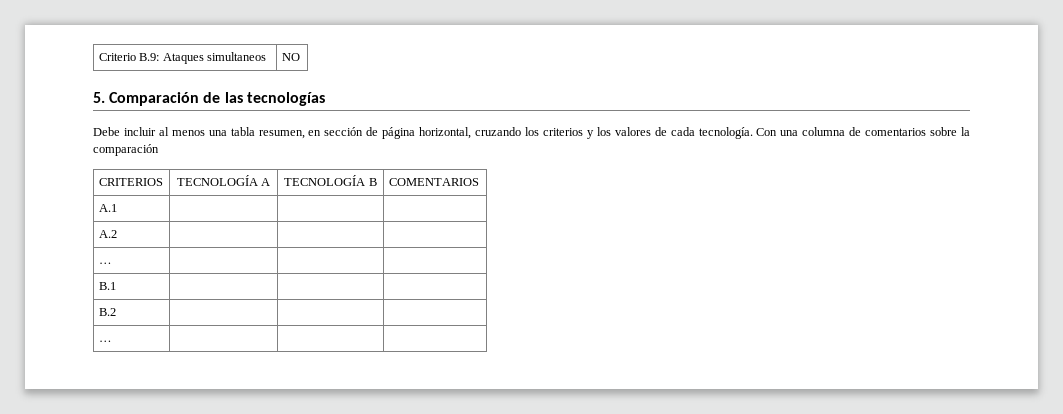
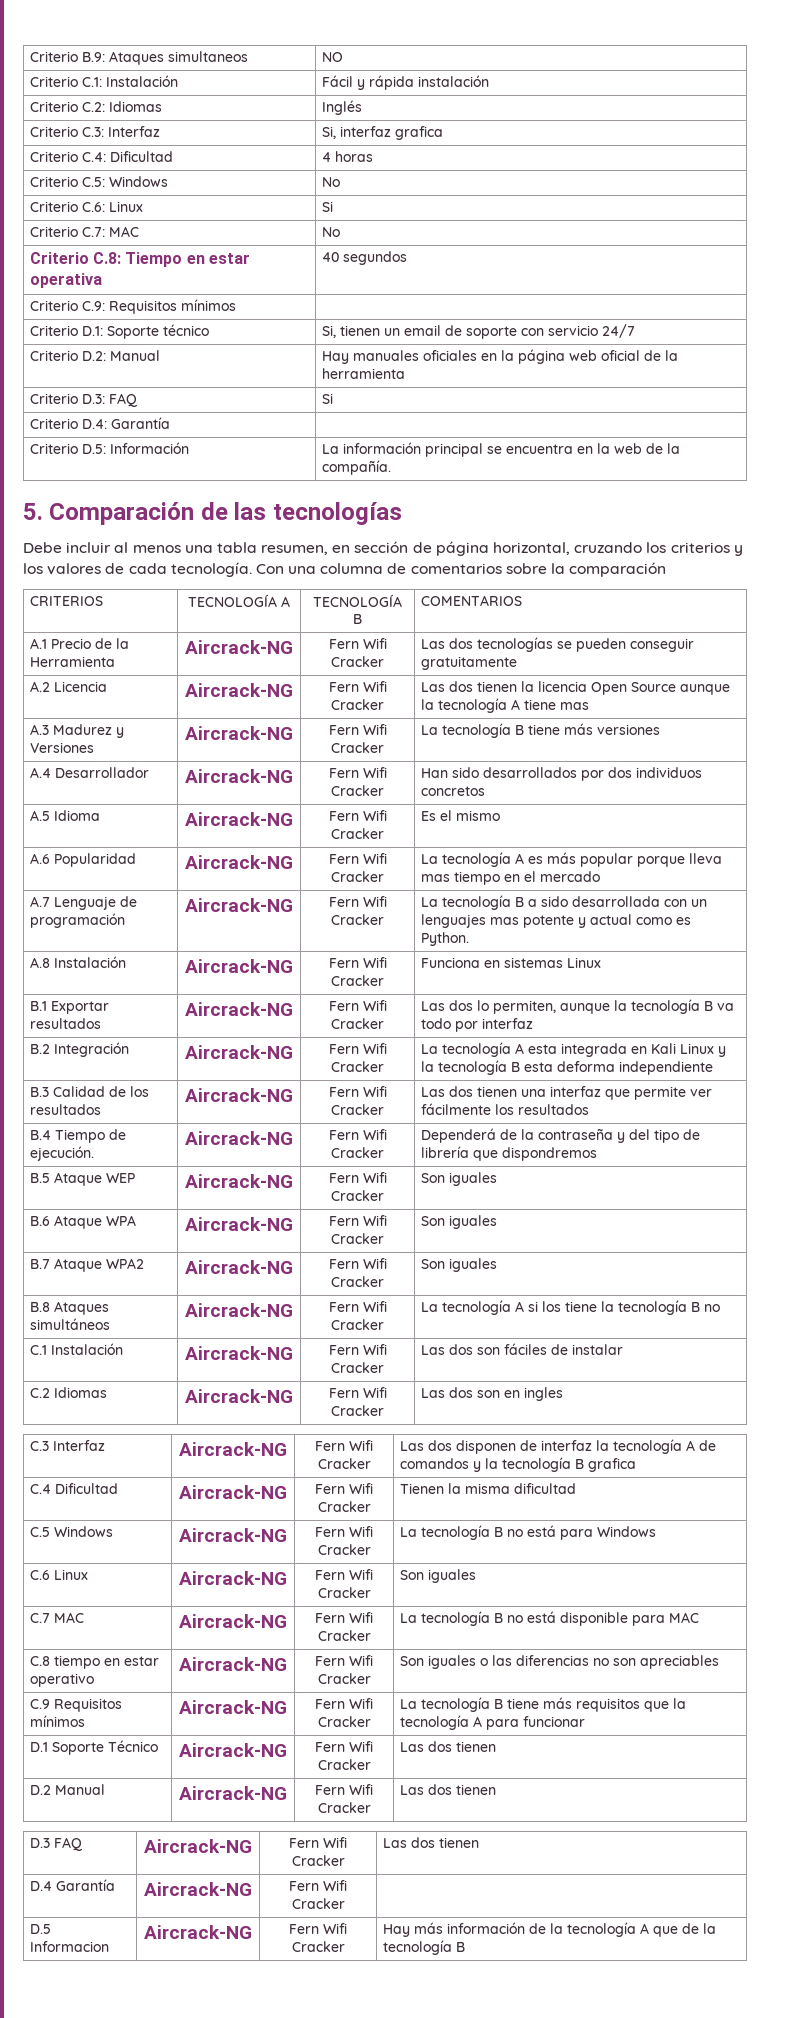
(300, 57) none -> [29,75,178,87] [321,75,489,90] [29,101,162,112] [321,100,362,115] [29,126,160,137] [321,126,443,140] [29,151,173,162] [321,151,373,162] [29,176,168,187] [321,177,340,187] [29,201,143,212] [321,201,333,212] [29,226,139,237] [321,227,340,237] [29,252,251,267] [29,273,102,288] [321,251,407,265] [29,299,236,314] [29,324,209,339] [321,324,635,339] [29,350,160,361] [321,349,678,364] [321,368,405,379] [29,393,137,407] [321,393,333,404] [29,417,170,429] [29,442,189,454] [321,442,680,457] [321,460,391,475] // Criterio C.1: Instalación | Fácil y rápida instalación // Criterio C.2: Idiomas | Inglés // Criterio C.3: Interfaz | Si, interfaz grafica // Criterio C.4: Dificultad | 4 horas // Criterio C.5: Windows | No // Criterio C.6: Linux | Si // Criterio C.7: MAC | No // Criterio C.8: Tiempo en estar operativa | 40 segundos // Criterio C.9: Requisitos mínimos | // Criterio D.1: Soporte técnico | Si, tienen un email de soporte con servicio 24/7 // Criterio D.2: Manual | Hay manuales oficiales en la página web oficial de la herramienta // Criterio D.3: FAQ | Si // Criterio D.4: Garantía | // Criterio D.5: Información | La información principal se encuentra en la web de la compañía.
[98,230,117,238] [98,262,112,264] [98,282,116,290] [98,308,116,316] [98,340,112,342] | | | // A.2 | | | // … | | | // B.1 | | | // B.2 | | | // … | | | -> [50,638,129,649] [29,656,115,667] [185,640,293,654] [328,638,387,649] [331,656,385,667] [420,637,694,652] [420,656,517,670] [29,681,107,692] [185,683,293,697] [328,681,387,692] [331,699,385,710] [420,681,730,695] [420,698,589,713] [29,724,124,738] [29,742,94,753] [185,726,293,740] [328,724,387,735] [331,742,385,753] [420,723,660,738] [29,767,149,778] [185,769,293,783] [328,767,387,778] [331,785,385,796] [420,767,702,781] [420,786,485,796] [29,810,100,821] [185,812,293,826] [328,810,387,821] [331,828,385,839] [420,810,500,821] [29,853,136,867] [185,855,293,869] [328,853,387,864] [331,871,385,882] [420,852,722,867] [420,871,600,885] [29,896,137,910] [29,913,125,928] [185,898,293,912] [328,896,387,907] [331,914,385,925] [420,895,707,910] [420,914,691,928] [420,932,469,946] [29,956,126,968] [185,959,293,973] [328,957,387,968] [331,975,385,986] [420,957,601,968] [29,1001,109,1014] [29,1018,101,1029] [185,1002,293,1016] [328,1000,387,1011] [331,1018,385,1029] [420,999,734,1014] [420,1018,533,1032] [29,1042,129,1057] [185,1045,293,1059] [328,1043,387,1054] [331,1061,385,1072] [420,1042,726,1057] [420,1060,713,1075] [29,1086,149,1097] [29,1104,101,1115] [185,1088,293,1102] [328,1086,387,1097] [331,1104,385,1115] [420,1086,712,1100] [420,1103,589,1115] [29,1129,126,1143] [29,1146,94,1161] [185,1131,293,1145] [328,1129,387,1140] [331,1147,385,1158] [420,1128,700,1143] [420,1146,597,1161] [29,1172,135,1186] [185,1174,293,1188] [328,1172,387,1183] [331,1190,385,1201] [420,1172,497,1186] [29,1215,136,1229] [185,1217,293,1231] [328,1215,387,1226] [331,1233,385,1244] [420,1215,497,1229] [29,1258,144,1272] [185,1260,293,1274] [328,1258,387,1269] [331,1276,385,1287] [420,1258,497,1272] [29,1301,109,1315] [29,1318,110,1330] [185,1303,293,1317] [328,1301,387,1312] [331,1319,385,1330] [420,1300,720,1315] [29,1343,123,1355] [185,1346,293,1360] [328,1344,387,1355] [331,1362,385,1373] [420,1343,623,1355] [29,1387,107,1398] [185,1389,293,1403] [328,1387,387,1398] [331,1405,385,1416] [420,1387,563,1401] [29,1440,105,1451] [179,1442,287,1456] [315,1440,374,1451] [317,1458,371,1469] [399,1439,716,1454] [399,1457,636,1472] [29,1483,118,1494] [179,1485,287,1499] [315,1483,374,1494] [317,1501,371,1512] [399,1483,576,1494] [29,1526,113,1537] [179,1528,287,1542] [315,1526,374,1537] [317,1544,371,1555] [399,1525,656,1540] [29,1569,88,1580] [179,1571,287,1585] [315,1569,374,1580] [317,1587,371,1598] [399,1569,476,1583] [29,1612,84,1623] [179,1614,287,1628] [315,1612,374,1623] [317,1630,371,1641] [399,1611,699,1626] [29,1655,159,1669] [29,1673,94,1687] [179,1657,287,1671] [315,1655,374,1666] [317,1673,371,1684] [399,1655,719,1669] [29,1698,122,1712] [29,1715,85,1727] [179,1700,287,1714] [315,1698,374,1709] [317,1716,371,1727] [399,1697,686,1712] [399,1715,585,1730] [29,1740,158,1755] [179,1743,287,1757] [315,1741,374,1752] [317,1759,371,1770] [399,1741,496,1752] [29,1784,105,1795] [179,1786,287,1800] [315,1784,374,1795] [317,1802,371,1813] [399,1784,496,1795] [29,1837,82,1851] [144,1839,252,1853] [289,1837,348,1848] [291,1855,345,1866] [382,1837,479,1848] [29,1879,115,1891] [144,1882,252,1896] [289,1880,348,1891] [291,1898,345,1909] [29,1924,51,1934] [29,1941,109,1952] [144,1925,252,1939] [289,1923,348,1934] [291,1941,345,1952] [382,1922,716,1937] [382,1940,465,1955] Precio de la Herramienta | Aircrack-NG | Fern Wifi Cracker | Las dos tecnologías se pueden conseguir gratuitamente // A.2 Licencia | Aircrack-NG | Fern Wifi Cracker | Las dos tienen la licencia Open Source aunque la tecnología A tiene mas // A.3 Madurez y Versiones | Aircrack-NG | Fern Wifi Cracker | La tecnología B tiene más versiones // A.4 Desarrollador | Aircrack-NG | Fern Wifi Cracker | Han sido desarrollados por dos individuos concretos // A.5 Idioma | Aircrack-NG | Fern Wifi Cracker | Es el mismo // A.6 Popularidad | Aircrack-NG | Fern Wifi Cracker | La tecnología A es más popular porque lleva mas tiempo en el mercado // A.7 Lenguaje de programación | Aircrack-NG | Fern Wifi Cracker | La tecnología B a sido desarrollada con un lenguajes mas potente y actual como es Python. // A.8 Instalación | Aircrack-NG | Fern Wifi Cracker | Funciona en sistemas Linux // B.1 Exportar resultados | Aircrack-NG | Fern Wifi Cracker | Las dos lo permiten, aunque la tecnología B va todo por interfaz // B.2 Integración | Aircrack-NG | Fern Wifi Cracker | La tecnología A esta integrada en Kali Linux y la tecnología B esta deforma independiente // B.3 Calidad de los resultados | Aircrack-NG | Fern Wifi Cracker | Las dos tienen una interfaz que permite ver fácilmente los resultados // B.4 Tiempo de ejecución. | Aircrack-NG | Fern Wifi Cracker | Dependerá de la contraseña y del tipo de librería que dispondremos // B.5 Ataque WEP | Aircrack-NG | Fern Wifi Cracker | Son iguales // B.6 Ataque WPA | Aircrack-NG | Fern Wifi Cracker | Son iguales // B.7 Ataque WPA2 | Aircrack-NG | Fern Wifi Cracker | Son iguales // B.8 Ataques simultáneos | Aircrack-NG | Fern Wifi Cracker | La tecnología A si los tiene la tecnología B no // C.1 Instalación | Aircrack-NG | Fern Wifi Cracker | Las dos son fáciles de instalar // C.2 Idiomas | Aircrack-NG | Fern Wifi Cracker | Las dos son en ingles // C.3 Interfaz | Aircrack-NG | Fern Wifi Cracker | Las dos disponen de interfaz la tecnología A de comandos y la tecnología B grafica // C.4 Dificultad | Aircrack-NG | Fern Wifi Cracker | Tienen la misma dificultad // C.5 Windows | Aircrack-NG | Fern Wifi Cracker | La tecnología B no está para Windows // C.6 Linux | Aircrack-NG | Fern Wifi Cracker | Son iguales // C.7 MAC | Aircrack-NG | Fern Wifi Cracker | La tecnología B no está disponible para MAC // C.8 tiempo en estar operativo | Aircrack-NG | Fern Wifi Cracker | Son iguales o las diferencias no son apreciables // C.9 Requisitos mínimos | Aircrack-NG | Fern Wifi Cracker | La tecnología B tiene más requisitos que la tecnología A para funcionar // D.1 Soporte Técnico | Aircrack-NG | Fern Wifi Cracker | Las dos tienen // D.2 Manual | Aircrack-NG | Fern Wifi Cracker | Las dos tienen // D.3 FAQ | Aircrack-NG | Fern Wifi Cracker | Las dos tienen // D.4 Garantía | Aircrack-NG | Fern Wifi Cracker | // D.5 Informacion | Aircrack-NG | Fern Wifi Cracker | Hay más información de la tecnología A que de la tecnología B

